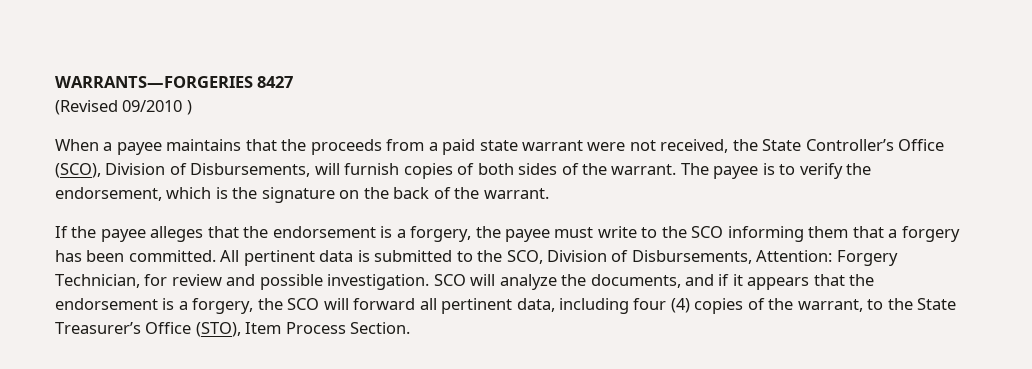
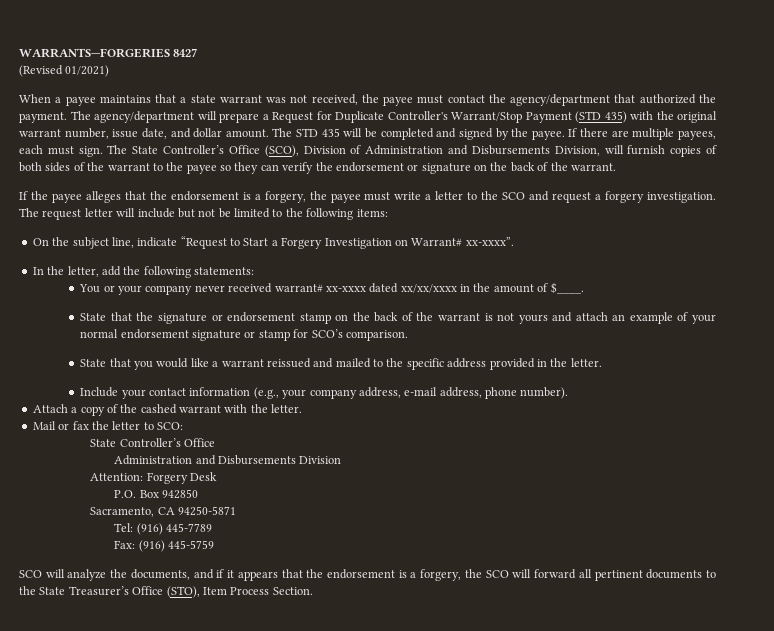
[122,100,192,115] 09/2010 ) -> [65,65,110,77] 01/2021)
[281,139,476,155] the proceeds from a paid -> [180,97,187,103] a
[587,142,626,151] were -> [266,97,287,103] was
(758, 145) none -> [383,94,716,106] [19,111,717,123] [19,128,716,140] [19,145,128,157] payee must contact the agency/department that authorized the payment. The agency/department will prepare a Request for Duplicate Controller's Warrant/Stop Payment (STD 435) with the original warrant number, issue date, and dollar amount. The STD 435 will be completed and signed by the payee. If there are multiple payees, each must sign. The
[190,163,311,177] Disbursements, -> [365,145,600,156] Administration and Disbursements Division,
[611,163,872,179] [55,187,258,201] warrant. The payee is to verify the endorsement, which is the -> [107,162,419,174] warrant to the payee so they can verify the endorsement or
(637, 232) none -> [425,191,464,200] a letter
[727,226,960,242] [55,250,898,266] [55,274,430,290] informing them that a forgery has been committed. All pertinent data is submitted to the SCO, Division of Disbursements, Attention: Forgery Technician, for review and possible investigation. -> [529,191,716,203] [19,208,388,220] [32,236,514,249] [32,266,254,278] [79,282,584,295] [80,312,717,324] [80,329,408,341] [80,358,602,370] [80,387,569,399] [32,404,303,416] [32,421,183,430] [90,438,216,447] [114,455,342,465] [90,472,218,484] [114,489,198,499] [90,506,237,517] [114,523,212,535] [114,540,214,552] and request a forgery investigation. The request letter will include but not be limited to the following items: // On the subject line, indicate “Request to Start a Forgery Investigation on Warrant# xx-xxxx”. // In the letter, add the following statements: // You or your company never received warrant# xx-xxxx dated xx/xx/xxxx in the amount of $____. // State that the signature or endorsement stamp on the back of the warrant is not yours and attach an example of your normal endorsement signature or stamp for SCO’s comparison. // State that you would like a warrant reissued and mailed to the specific address provided in the letter. // Include your contact information (e.g., your company address, e-mail address, phone number). // Attach a copy of the cashed warrant with the letter. // Mail or fax the letter to SCO: // State Controller’s Office // Administration and Disbursements Division // Attention: Forgery Desk // P.O. Box 942850 // Sacramento, CA 94250-5871 // Tel: (916) 445-7789 // Fax: (916) 445-5759 //
[516,298,863,314] data, including four (4) copies of the warrant, -> [646,569,703,579] documents

